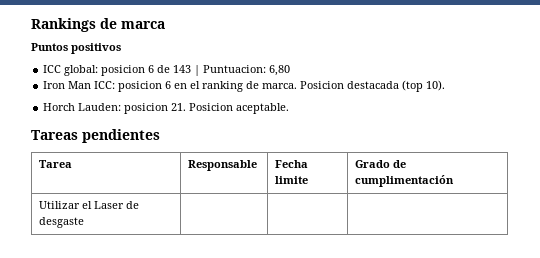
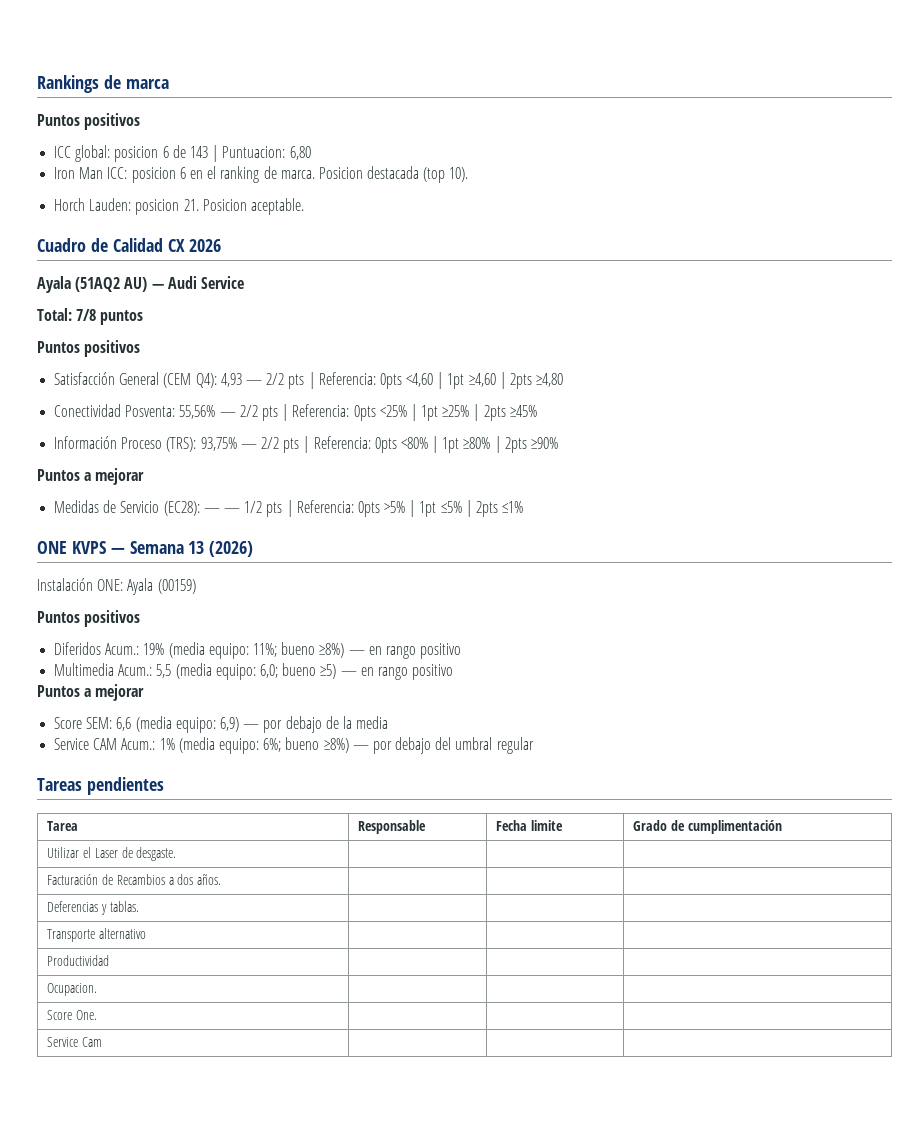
(290, 108) none -> [37,238,222,252] [37,276,244,293] [37,308,144,325] [37,340,141,357] [54,372,564,389] [54,404,537,421] [54,436,559,453] [37,468,145,485] [54,500,524,517] [37,541,254,557] [37,578,196,595] [37,610,141,627] [54,642,462,659] [54,663,454,680] [37,684,145,701] [54,716,389,733] [54,737,534,754] // Cuadro de Calidad CX 2026 // Ayala (51AQ2 AU) — Audi Service // Total: 7/8 puntos // Puntos positivos // Satisfacción General (CEM Q4): 4,93 — 2/2 pts | Referencia: 0pts <4,60 | 1pt ≥4,60 | 2pts ≥4,80 // Conectividad Posventa: 55,56% — 2/2 pts | Referencia: 0pts <25% | 1pt ≥25% | 2pts ≥45% // Información Proceso (TRS): 93,75% — 2/2 pts | Referencia: 0pts <80% | 1pt ≥80% | 2pts ≥90% // Puntos a mejorar // Medidas de Servicio (EC28): — — 1/2 pts | Referencia: 0pts >5% | 1pt ≤5% | 2pts ≤1% // ONE KVPS — Semana 13 (2026) // Instalación ONE: Ayala (00159) // Puntos positivos // Diferidos Acum.: 19% (media equipo: 11%; bueno ≥8%) — en rango positivo // Multimedia Acum.: 5,5 (media equipo: 6,0; bueno ≥5) — en rango positivo // Puntos a mejorar // Score SEM: 6,6 (media equipo: 6,9) — por debajo de la media // Service CAM Acum.: 1% (media equipo: 6%; bueno ≥8%) — por debajo del umbral regular
[39,217,85,228] desgaste -> [136,847,177,861] [47,873,222,885] [47,901,139,915] [47,928,147,942] [47,955,110,966] [47,983,98,996] [47,1010,98,1020] [47,1037,103,1047] desgaste. | | | // Facturación de Recambios a dos años. | | | // Deferencias y tablas. | | | // Transporte alternativo | | | // Productividad | | | // Ocupacion. | | | // Score One. | | | // Service Cam

